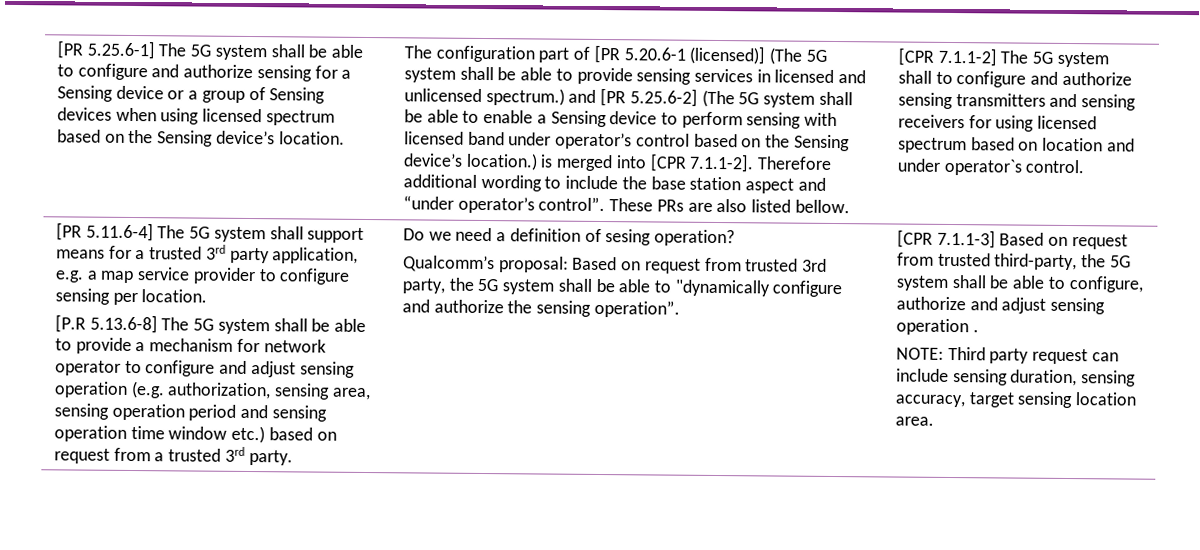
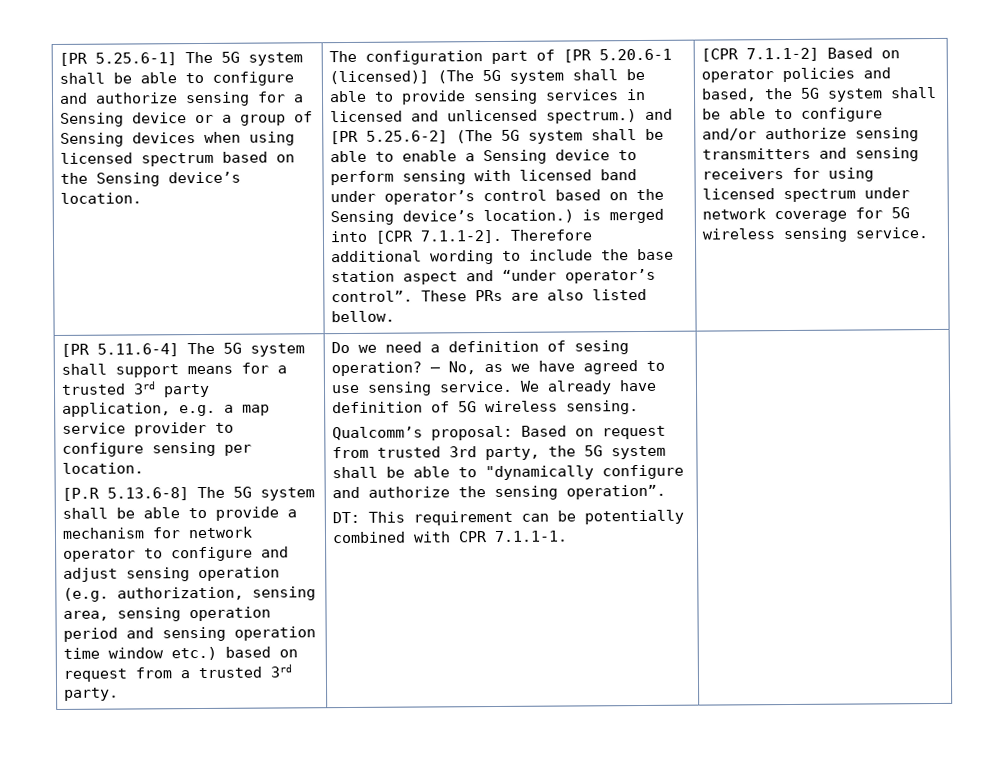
[1000,50,1109,68] [897,70,1059,88] The 5G system shall to configure and -> [826,47,900,59] [700,67,891,83] [700,86,937,102] [701,107,883,122] [701,128,757,141] Based on operator policies and based, the 5G system shall be able to configure and/or
[970,137,1135,152] [896,158,1085,176] based on location and under operator`s control. -> [863,187,910,199] [701,207,910,223] [701,227,928,243] under network coverage for 5G wireless sensing service.
(735, 238) none -> [429,360,665,375] [330,379,657,396] [331,400,639,415] – No, as we have agreed to use sensing service. We already have definition of 5G wireless sensing.
[896,229,1128,250] [896,252,1131,271] [895,275,1144,293] [895,296,1106,315] [895,318,979,336] [895,346,1119,365] [895,368,1137,387] [894,391,1138,409] [894,416,934,426] | [CPR 7.1.1-3] Based on request from trusted third-party, the 5G system shall be able to configure, authorize and adjust sensing operation . // NOTE: Third party request can include sensing duration, sensing accuracy, target sensing location area. -> [331,509,684,526] [331,530,568,544] // DT: This requirement can be potentially combined with CPR 7.1.1-1. |

